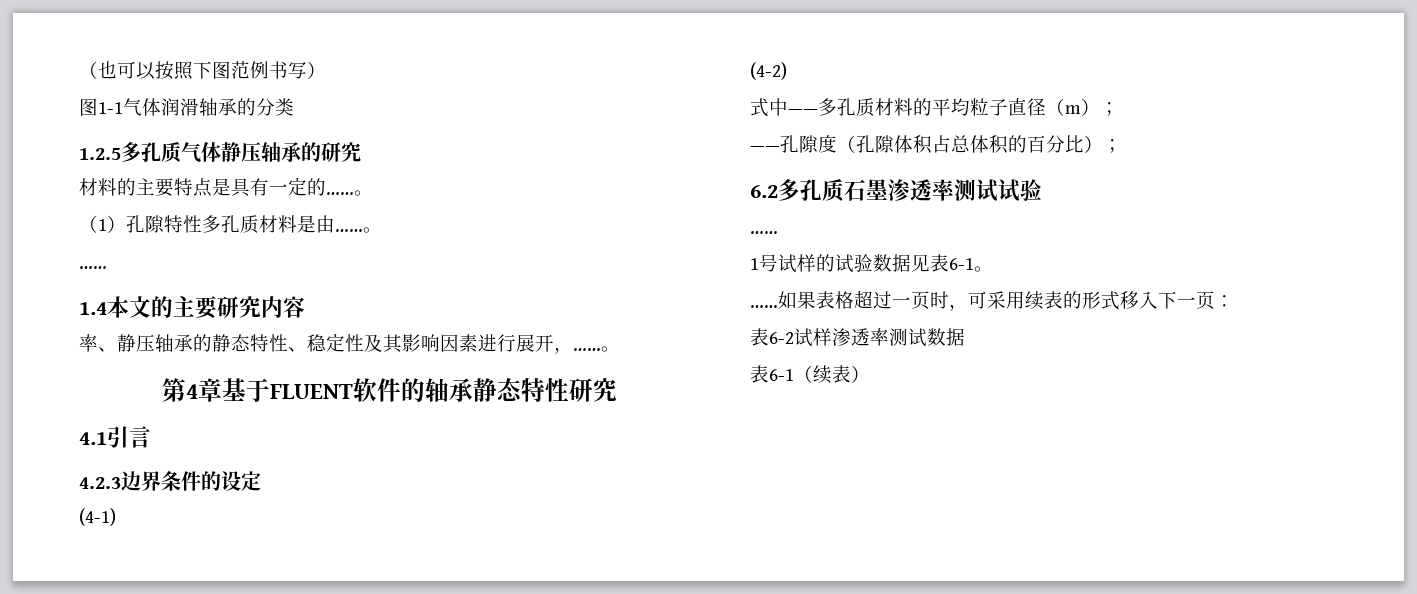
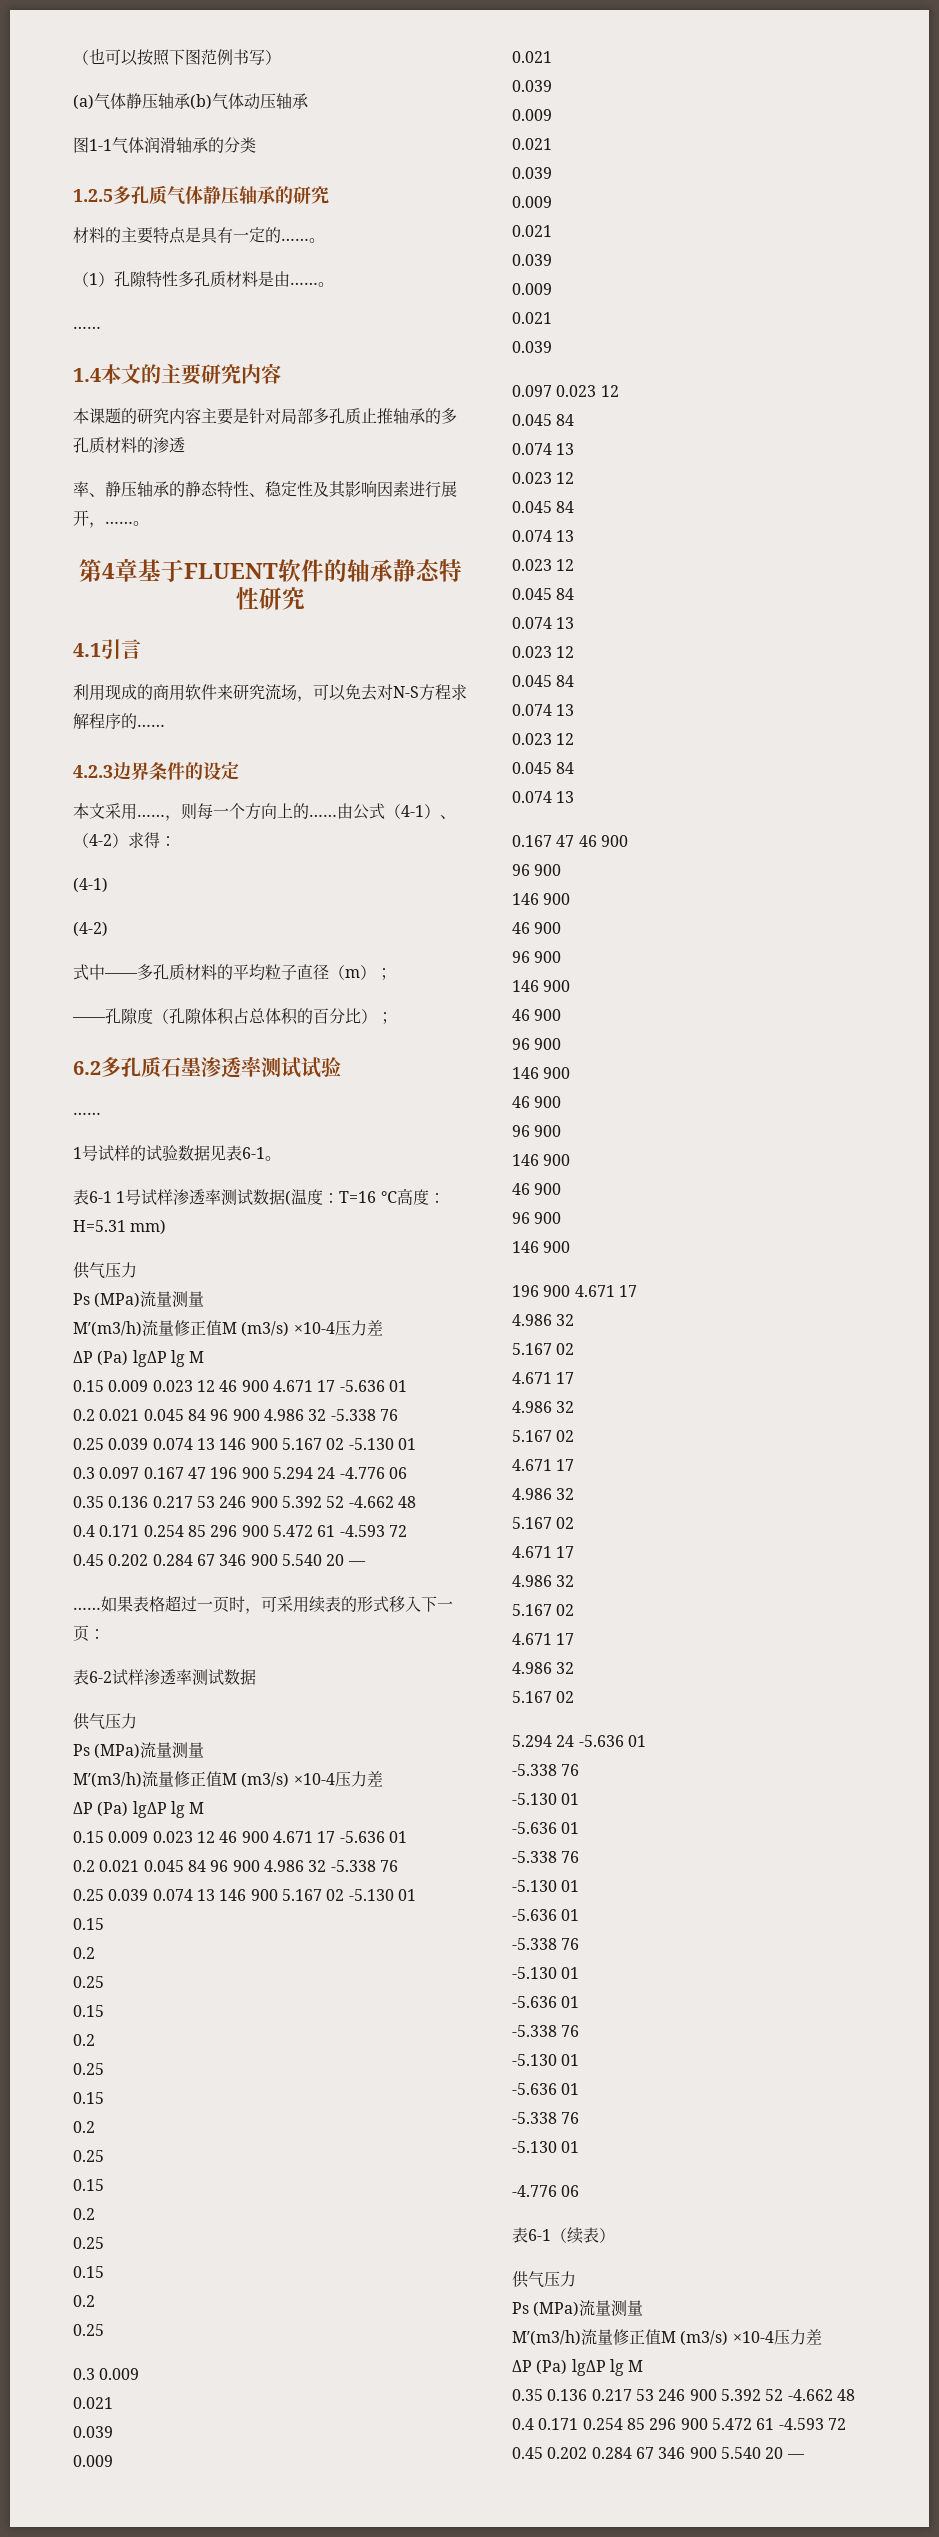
(326, 70) none -> [73,93,308,110] // (a)气体静压轴承(b)气体动压轴承
(305, 307) none -> [73,408,457,425] [73,437,185,454] // 本课题的研究内容主要是针对局部多孔质止推轴承的多孔质材料的渗透
(151, 437) none -> [73,684,467,702] [73,713,165,729] // 利用现成的商用软件来研究流场，可以免去对N-S方程求解程序的……
(261, 481) none -> [73,803,456,821] [73,832,176,848] // 本文采用……，则每一个方向上的……由公式（4-1）、（4-2）求得：
(993, 269) none -> [73,1188,445,1206] [73,1219,167,1235] [73,1262,137,1279] [73,1291,205,1308] [73,1320,383,1337] [73,1350,205,1367] [73,1380,407,1392] [73,1409,398,1421] [73,1438,416,1450] [73,1467,407,1479] [73,1496,416,1508] [73,1525,407,1537] [73,1554,366,1566] // 表6-1 1号试样渗透率测试数据(温度：T=16 ℃高度：H=5.31 mm) // 供气压力 // Ps (MPa)流量测量 // M′(m3/h)流量修正值M (m3/s) ×10-4压力差 // ΔP (Pa) lgΔP lg M // 0.15 0.009 0.023 12 46 900 4.671 17 -5.636 01 // 0.2 0.021 0.045 84 96 900 4.986 32 -5.338 76 // 0.25 0.039 0.074 13 146 900 5.167 02 -5.130 01 // 0.3 0.097 0.167 47 196 900 5.294 24 -4.776 06 // 0.35 0.136 0.217 53 246 900 5.392 52 -4.662 48 // 0.4 0.171 0.254 85 296 900 5.472 61 -4.593 72 // 0.45 0.202 0.284 67 346 900 5.540 20 —
[750,365,870,384] 表6-1（续表） -> [73,1713,137,1730] [73,1742,205,1759] [73,1771,383,1788] [73,1801,205,1818] [73,1831,407,1843] [73,1860,398,1872] [73,1889,416,1901] [73,1918,104,1930] [73,1947,95,1959] [73,1976,104,1988] [73,2005,104,2017] [73,2034,95,2046] [73,2063,104,2075] [73,2092,104,2104] [73,2121,95,2133] [73,2150,104,2162] [73,2179,104,2191] [73,2208,95,2220] [73,2237,104,2249] [73,2266,104,2278] [73,2295,95,2307] [73,2324,104,2336] [73,2368,140,2380] [73,2397,113,2409] [73,2426,113,2438] [73,2455,113,2467] [512,51,552,63] [512,80,552,92] [512,109,552,121] [512,138,552,150] [512,167,552,179] [512,196,552,208] [512,225,552,237] [512,254,552,266] [512,283,552,295] [512,312,552,324] [512,341,552,353] [512,385,619,397] [512,414,575,426] [512,443,575,455] [512,472,575,484] [512,501,575,513] [512,530,575,542] [512,559,575,571] [512,588,575,600] [512,617,575,629] [512,646,575,658] [512,675,575,687] [512,704,575,716] [512,733,575,745] [512,762,575,774] [512,791,575,803] [512,835,628,847] [512,864,562,876] [512,893,571,905] [512,922,562,934] [512,951,562,963] [512,980,571,992] [512,1009,562,1021] [512,1038,562,1050] [512,1067,571,1079] [512,1096,562,1108] [512,1125,562,1137] [512,1154,571,1166] [512,1183,562,1195] [512,1212,562,1224] [512,1241,571,1253] [512,1285,637,1297] [512,1314,575,1326] [512,1343,575,1355] [512,1372,575,1384] [512,1401,575,1413] [512,1430,575,1442] [512,1459,575,1471] [512,1488,575,1500] [512,1517,575,1529] [512,1546,575,1558] [512,1575,575,1587] [512,1604,575,1616] [512,1633,575,1645] [512,1662,575,1674] [512,1691,575,1703] [512,1735,646,1747] [512,1764,580,1776] [512,1793,580,1805] [512,1822,580,1834] [512,1851,580,1863] [512,1880,580,1892] [512,1909,580,1921] [512,1938,580,1950] [512,1967,580,1979] [512,1996,580,2008] [512,2025,580,2037] [512,2054,580,2066] [512,2083,580,2095] [512,2112,580,2124] [512,2141,580,2153] [512,2185,580,2197] [512,2227,615,2244] [512,2271,576,2288] [512,2300,644,2317] [512,2329,822,2346] [512,2359,644,2376] [512,2389,855,2401] [512,2418,846,2430] [512,2447,805,2459] 供气压力 // Ps (MPa)流量测量 // M′(m3/h)流量修正值M (m3/s) ×10-4压力差 // ΔP (Pa) lgΔP lg M // 0.15 0.009 0.023 12 46 900 4.671 17 -5.636 01 // 0.2 0.021 0.045 84 96 900 4.986 32 -5.338 76 // 0.25 0.039 0.074 13 146 900 5.167 02 -5.130 01 // 0.15 // 0.2 // 0.25 // 0.15 // 0.2 // 0.25 // 0.15 // 0.2 // 0.25 // 0.15 // 0.2 // 0.25 // 0.15 // 0.2 // 0.25 // 0.3 0.009 // 0.021 // 0.039 // 0.009 // 0.021 // 0.039 // 0.009 // 0.021 // 0.039 // 0.009 // 0.021 // 0.039 // 0.009 // 0.021 // 0.039 // 0.097 0.023 12 // 0.045 84 // 0.074 13 // 0.023 12 // 0.045 84 // 0.074 13 // 0.023 12 // 0.045 84 // 0.074 13 // 0.023 12 // 0.045 84 // 0.074 13 // 0.023 12 // 0.045 84 // 0.074 13 // 0.167 47 46 900 // 96 900 // 146 900 // 46 900 // 96 900 // 146 900 // 46 900 // 96 900 // 146 900 // 46 900 // 96 900 // 146 900 // 46 900 // 96 900 // 146 900 // 196 900 4.671 17 // 4.986 32 // 5.167 02 // 4.671 17 // 4.986 32 // 5.167 02 // 4.671 17 // 4.986 32 // 5.167 02 // 4.671 17 // 4.986 32 // 5.167 02 // 4.671 17 // 4.986 32 // 5.167 02 // 5.294 24 -5.636 01 // -5.338 76 // -5.130 01 // -5.636 01 // -5.338 76 // -5.130 01 // -5.636 01 // -5.338 76 // -5.130 01 // -5.636 01 // -5.338 76 // -5.130 01 // -5.636 01 // -5.338 76 // -5.130 01 // -4.776 06 // 表6-1（续表） // 供气压力 // Ps (MPa)流量测量 // M′(m3/h)流量修正值M (m3/s) ×10-4压力差 // ΔP (Pa) lgΔP lg M // 0.35 0.136 0.217 53 246 900 5.392 52 -4.662 48 // 0.4 0.171 0.254 85 296 900 5.472 61 -4.593 72 // 0.45 0.202 0.284 67 346 900 5.540 20 —

